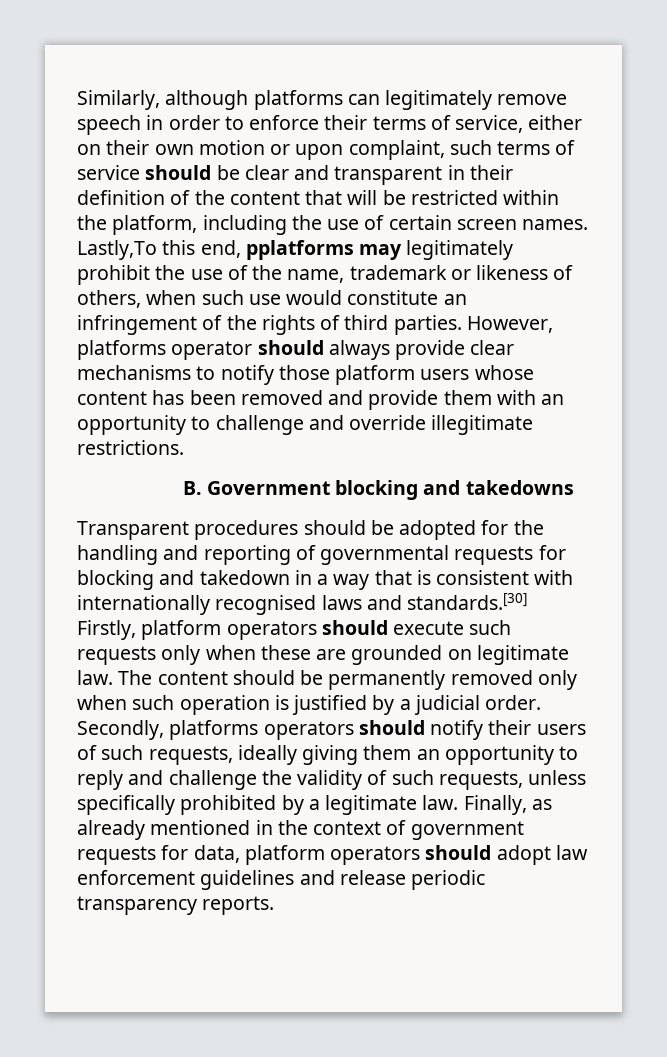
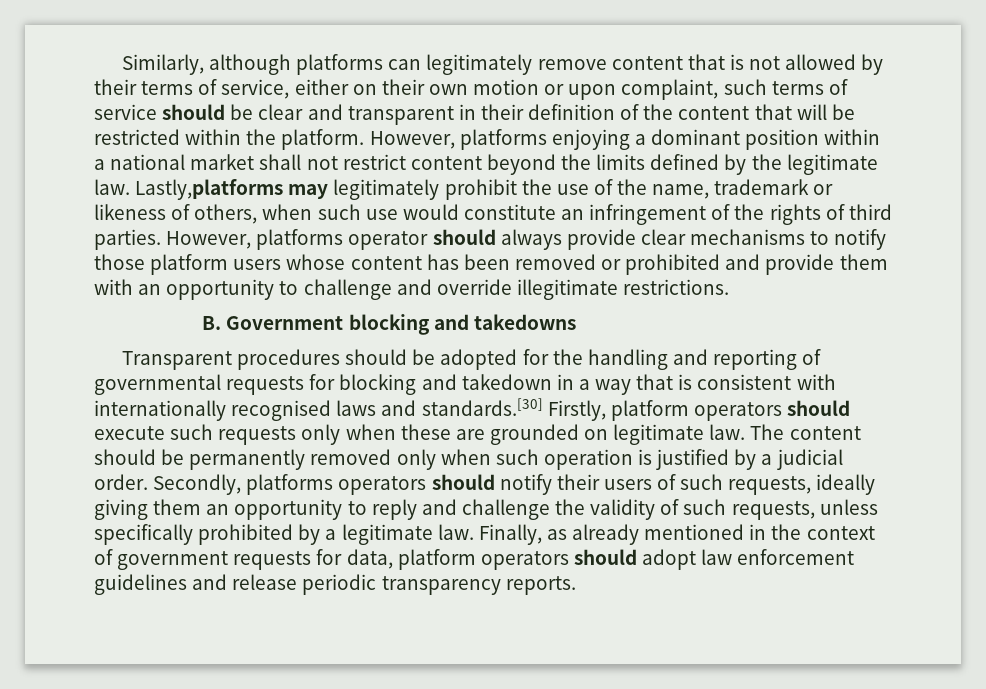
[77,115,320,135] speech in order to enforce -> [611,54,884,75] content that is not allowed by
[112,215,589,235] [77,240,354,260] platform, including the use of certain screen names. Lastly,To this end, pplatforms -> [281,129,881,150] [94,154,878,175] [94,179,284,200] platform. However, platforms enjoying a dominant position within a national market shall not restrict content beyond the limits defined by the legitimate law. Lastly,platforms
(323, 397) none -> [601,254,721,275] or prohibited

